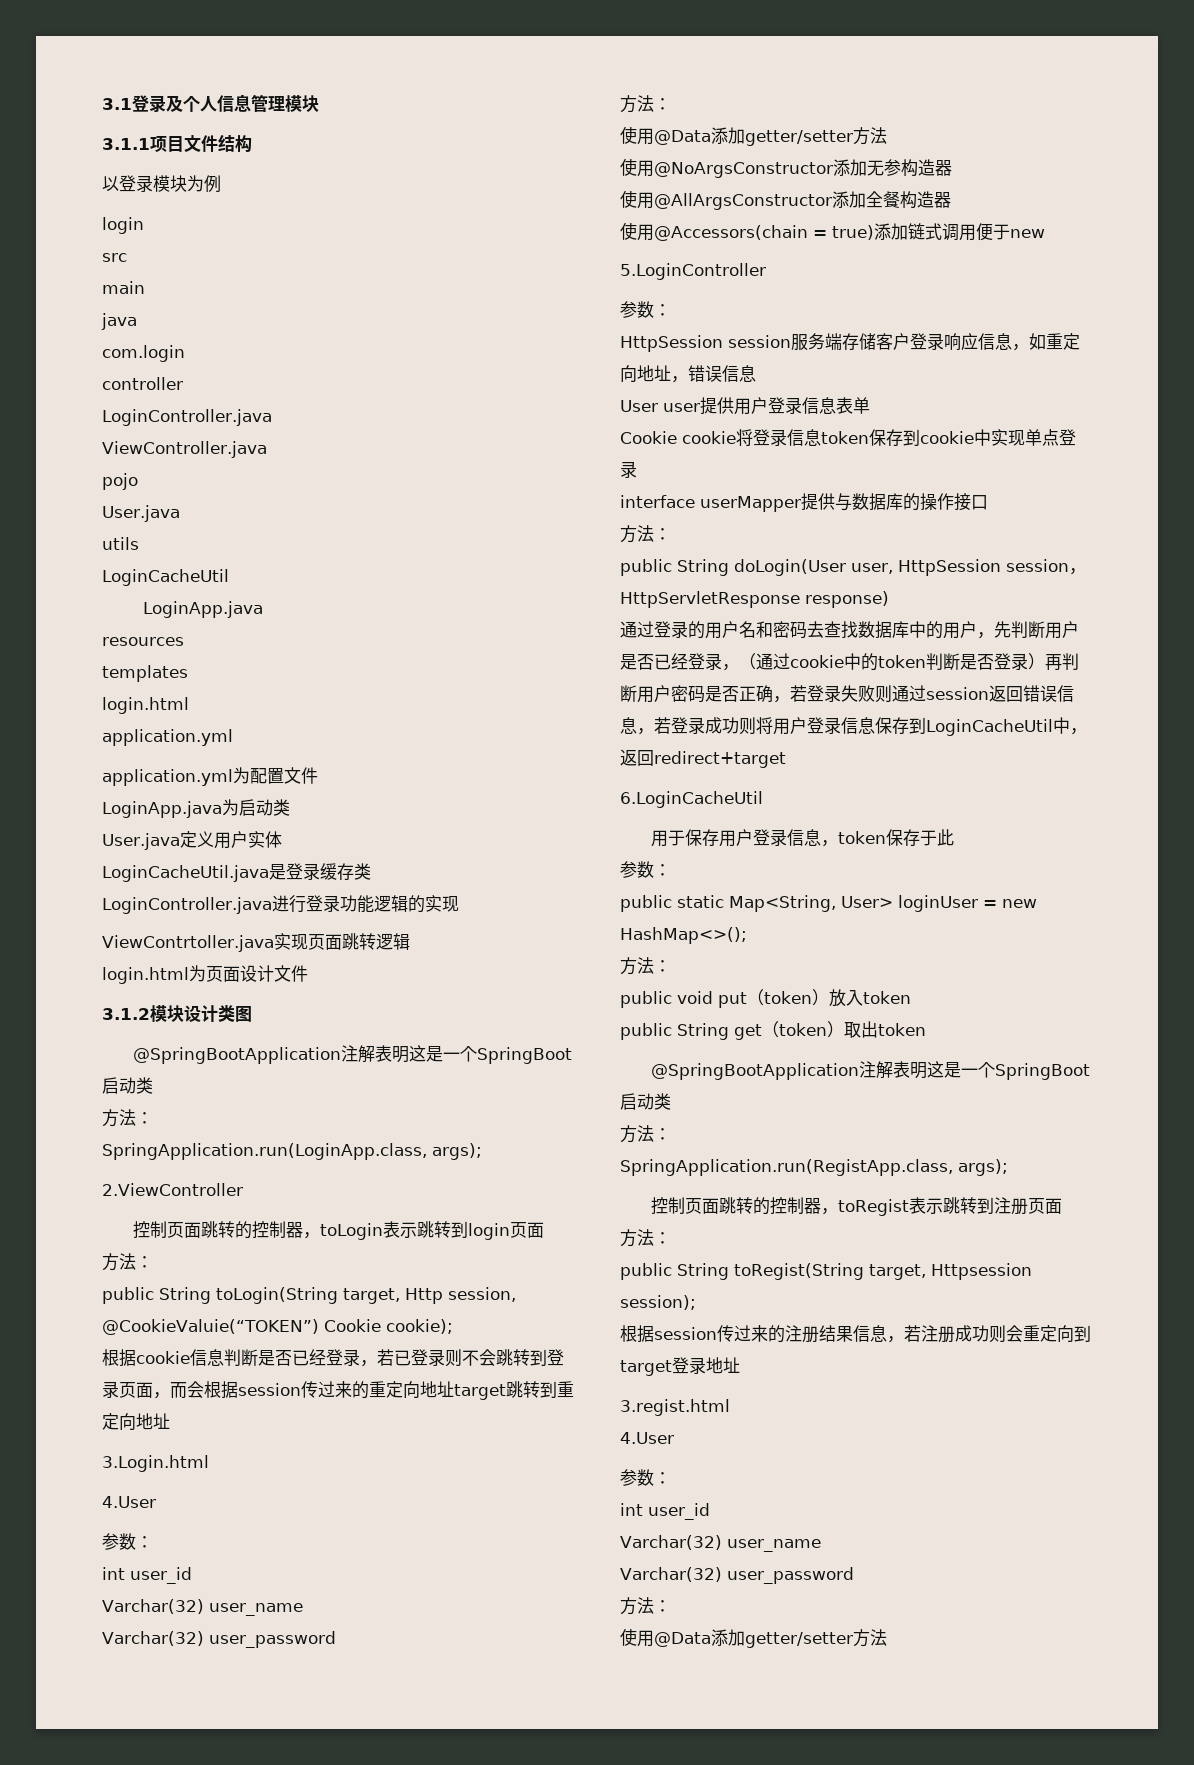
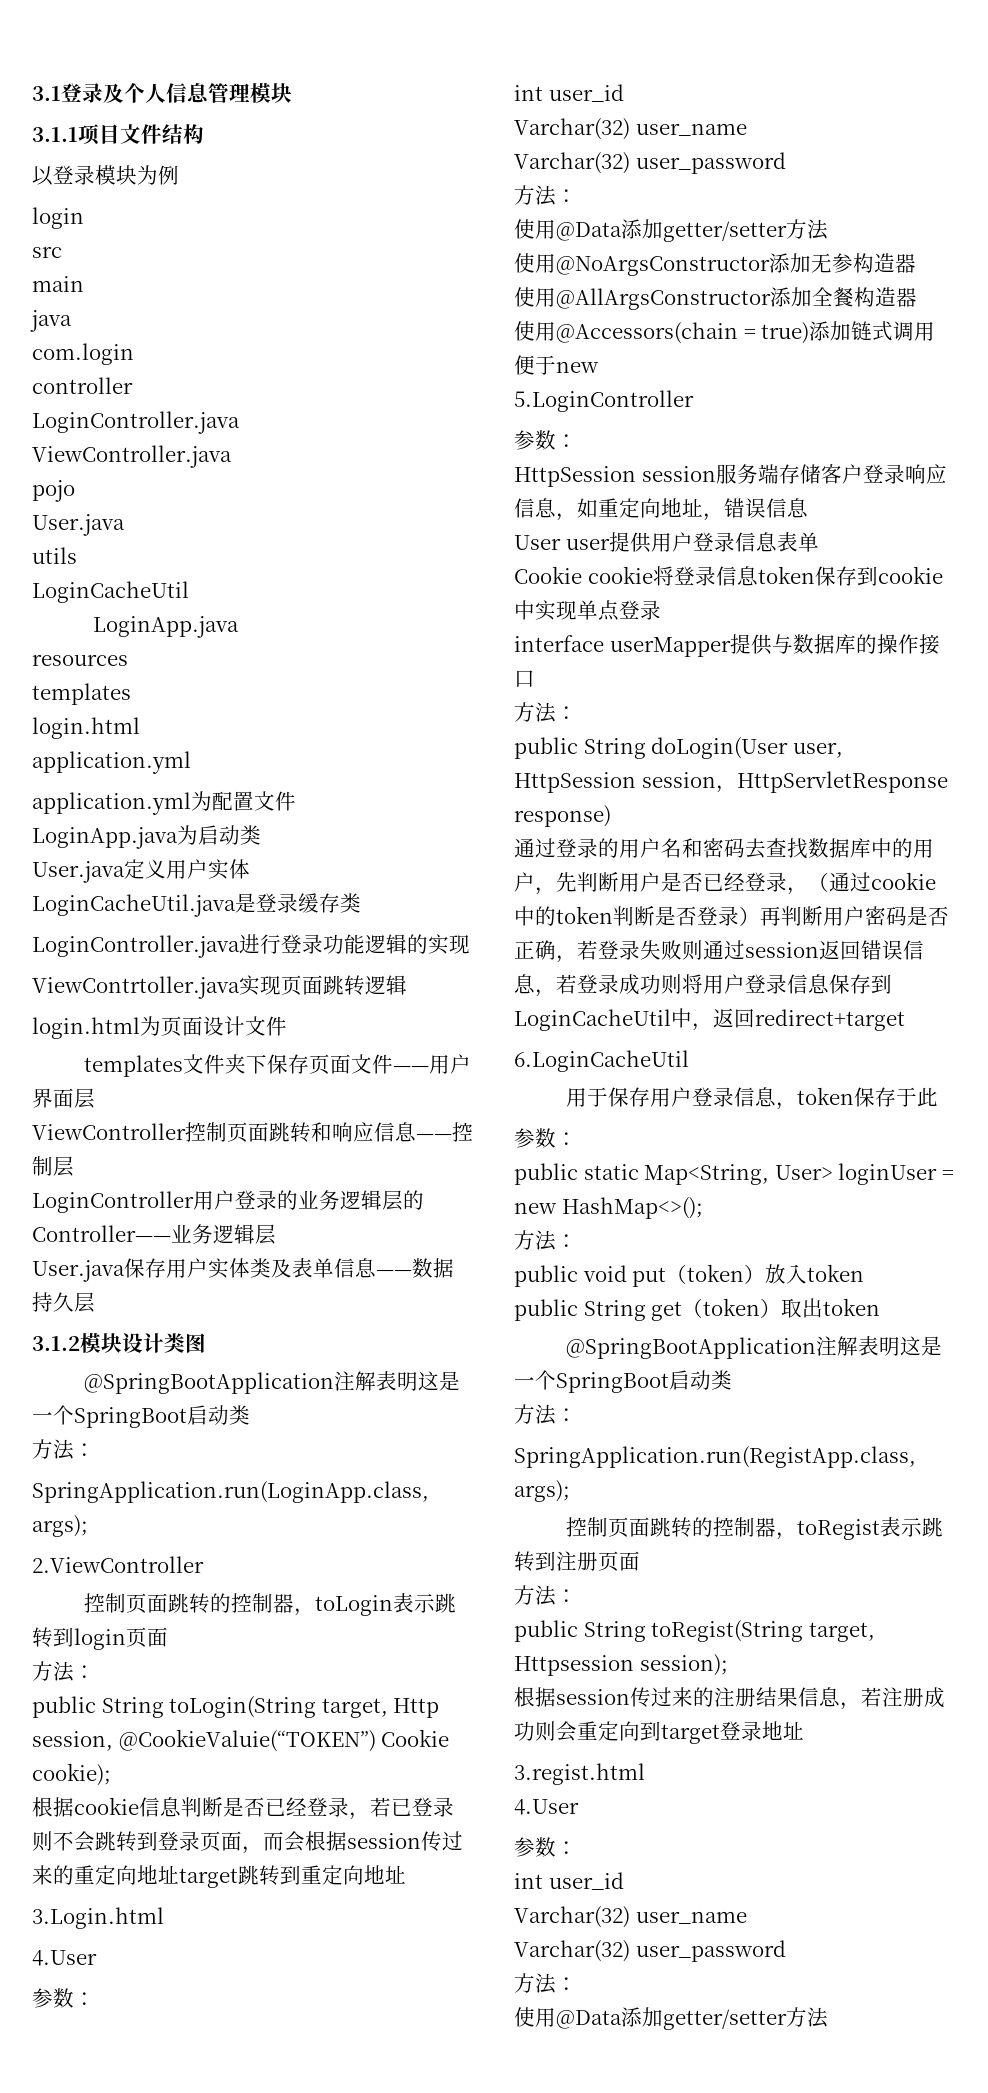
(308, 973) none -> [84,1054,472,1077] [32,1088,95,1109] [32,1122,473,1143] [32,1156,74,1177] [32,1190,424,1213] [32,1224,276,1245] [32,1258,454,1282] [32,1292,95,1313] // templates文件夹下保存页面文件——用户界面层 // ViewController控制页面跳转和响应信息——控制层 // LoginController用户登录的业务逻辑层的Controller——业务逻辑层 // User.java保存用户实体类及表单信息——数据持久层

